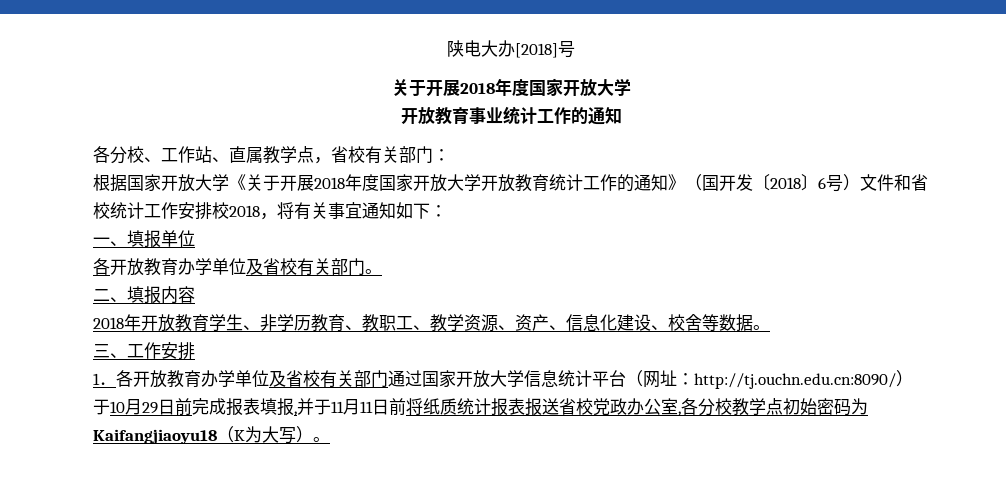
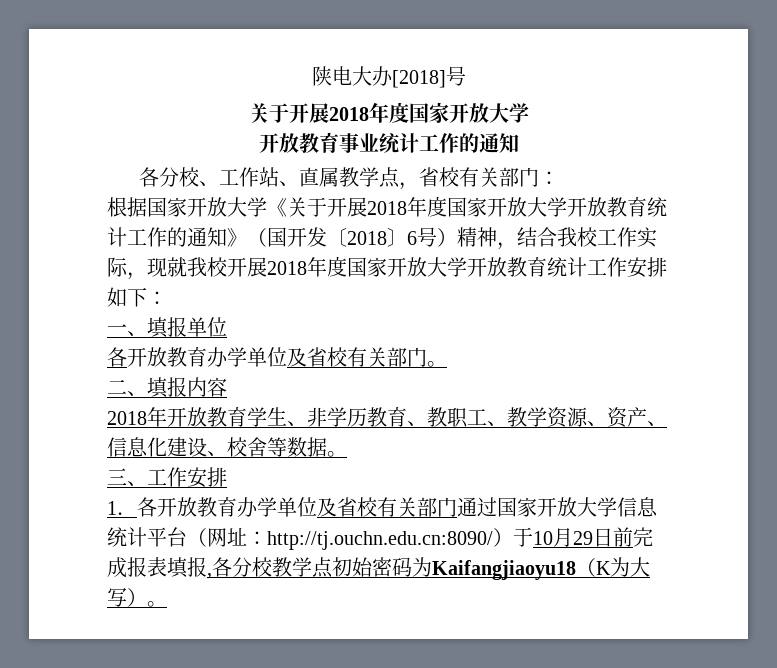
[860,174,928,191] [93,202,396,220] 文件和省校统计工作安排校2018，将有关事宜通知 -> [457,227,657,250] [107,256,667,280] 精神，结合我校工作实际，现就我校开展2018年度国家开放大学开放教育统计工作安排
[297,398,681,416] 并于11月11日前将纸质统计报表报送省校党政办公室, -> (212, 576) none

